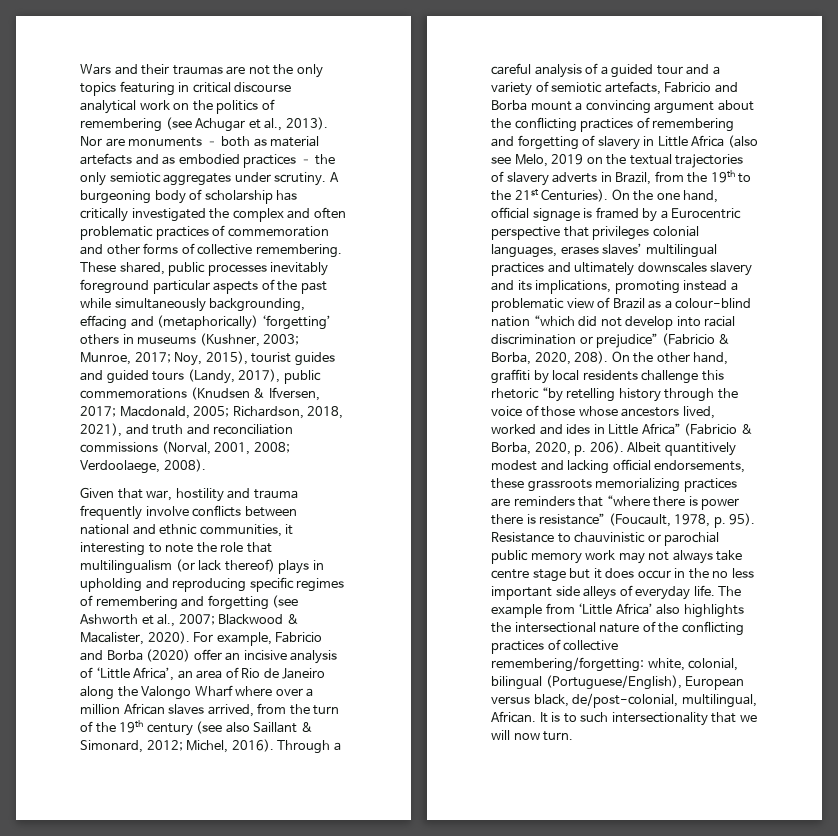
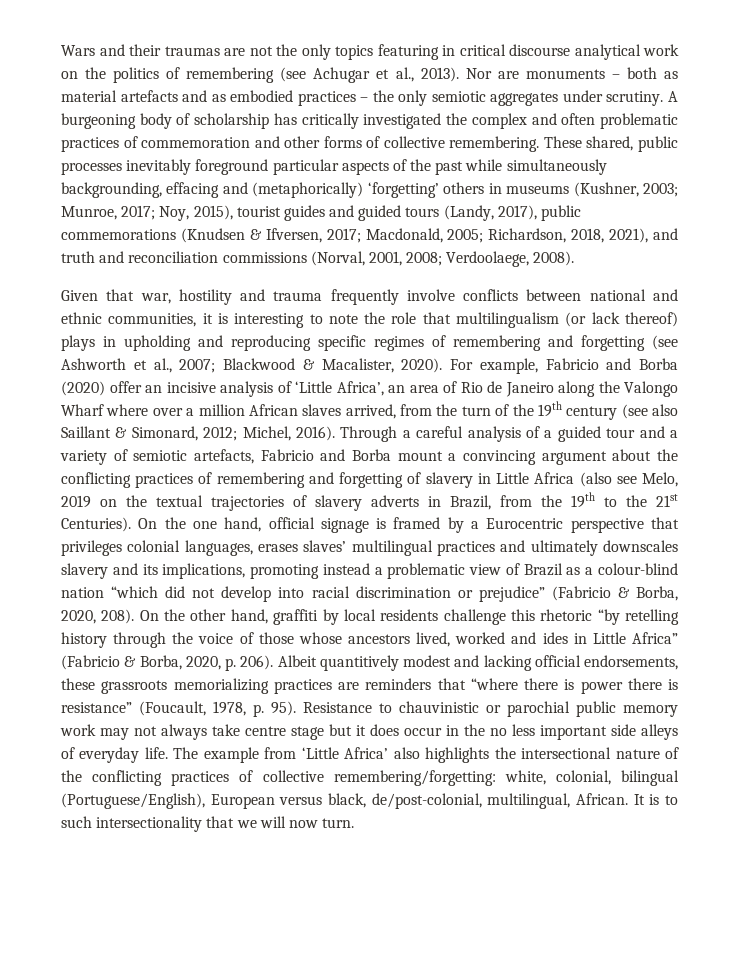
(294, 529) none -> [217,313,228,324] is

